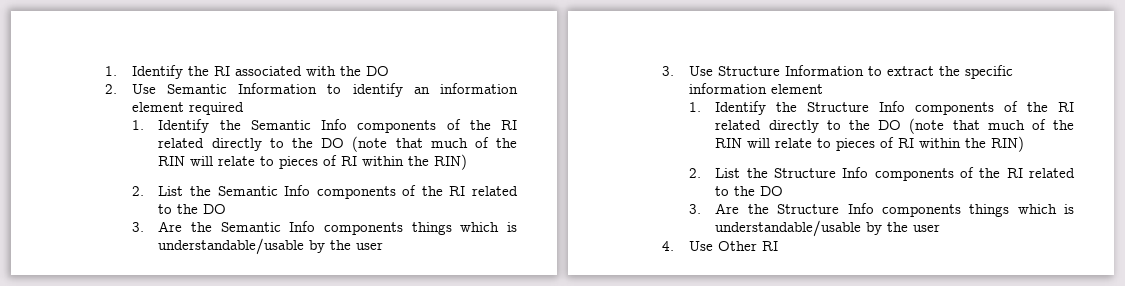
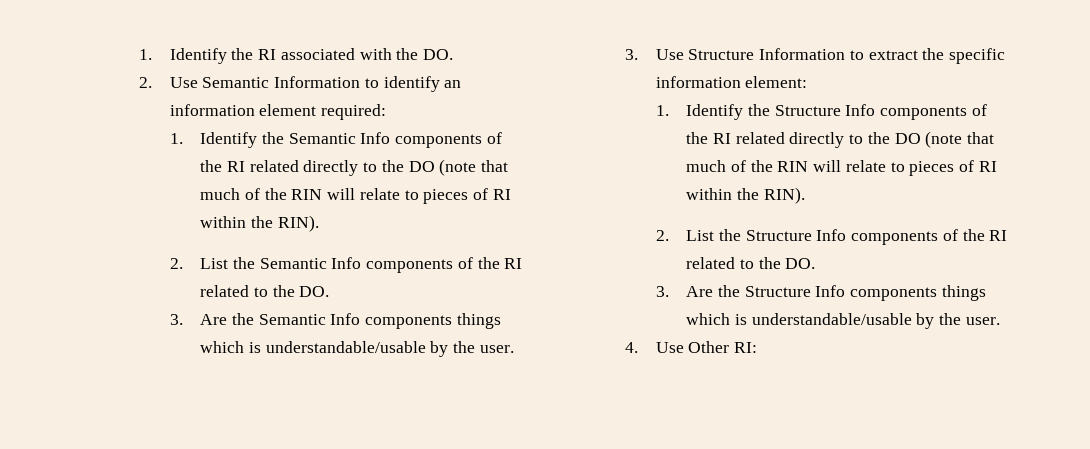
[365,66,389,76] DO -> [423,49,454,60] DO.
[188,102,244,115] required -> [321,104,387,120] required:
[434,154,468,170] RIN) -> [277,215,319,232] RIN).
[203,204,227,214] DO -> [299,286,330,297] DO.
[356,242,384,250] user -> [479,345,514,353] user.
[770,84,823,94] element -> [745,76,808,88] element:
[991,136,1025,152] RIN) -> [763,187,805,204] RIN).
[760,186,784,196] DO -> [785,258,816,269] DO.
[913,224,941,232] user -> [965,317,1000,325] user.
[761,241,778,251] RI -> [734,342,758,353] RI:

